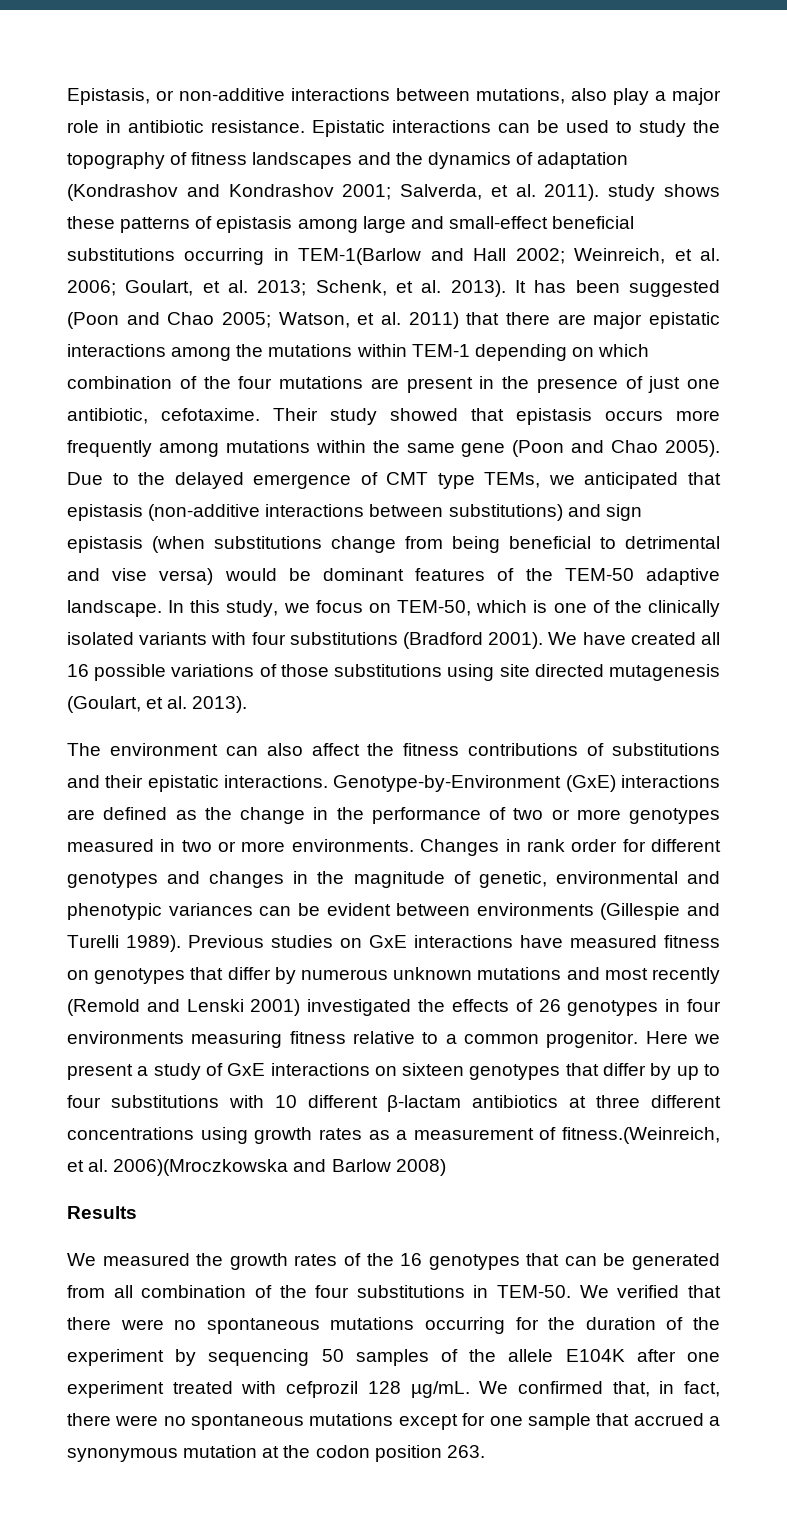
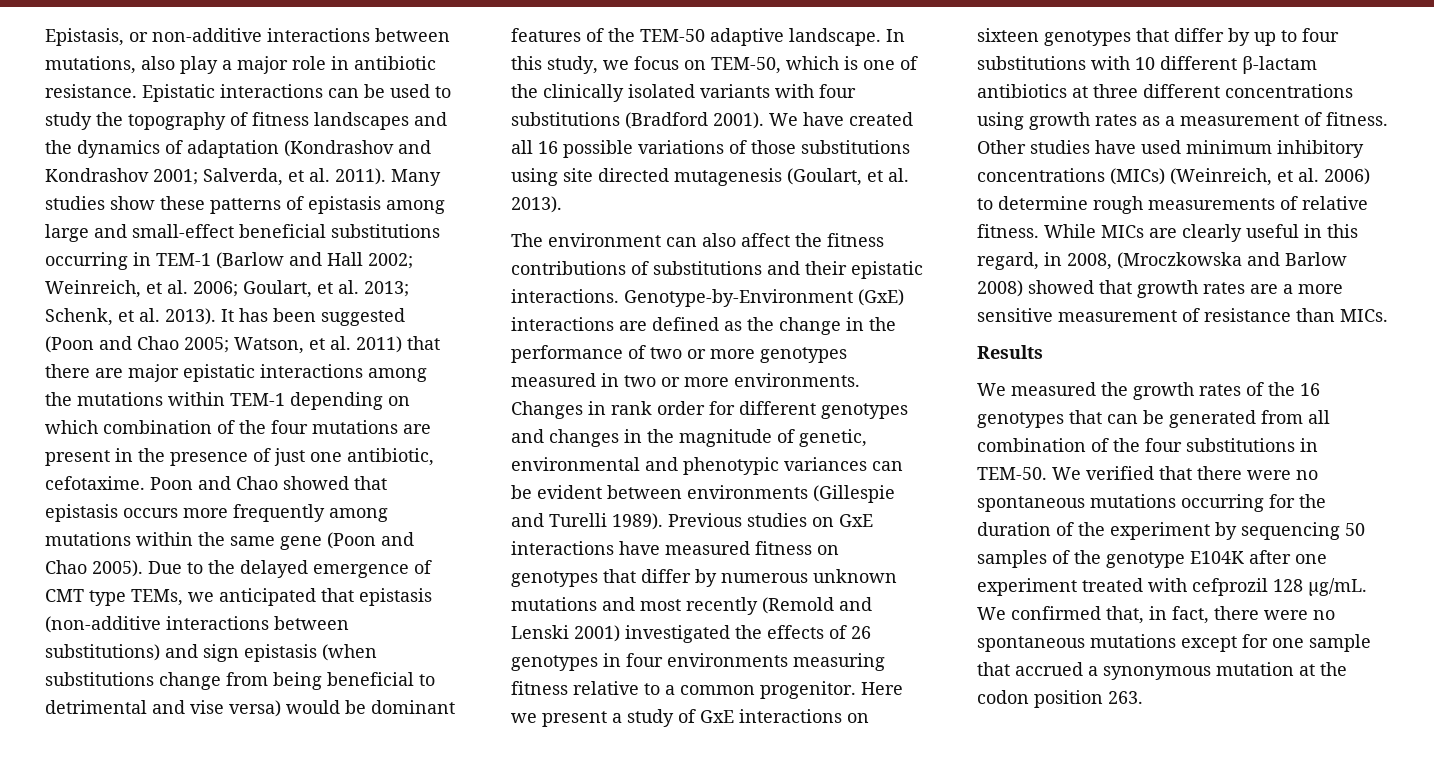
[608,184,720,201] study shows -> [391,169,441,186] [45,196,155,210] Many studies show
[298,248,422,265] TEM-1(Barlow -> [156,252,284,269] TEM-1 (Barlow
[273,408,377,425] Their study -> [150,476,278,490] Poon and Chao
[562,1127,720,1144] [67,1159,446,1176] fitness.(Weinreich, et al. 2006)(Mroczkowska and Barlow 2008) -> [1326,112,1388,126] [977,140,1364,158] [977,168,1370,186] [977,196,1368,214] [977,224,1358,242] [977,252,1347,270] [977,280,1343,298] [977,308,1388,322] fitness. Other studies have used minimum inhibitory concentrations (MICs) (Weinreich, et al. 2006) to determine rough measurements of relative fitness. While MICs are clearly useful in this regard, in 2008, (Mroczkowska and Barlow 2008) showed that growth rates are a more sensitive measurement of resistance than MICs.
[508,1349,554,1362] allele -> [1106,552,1185,568] genotype

